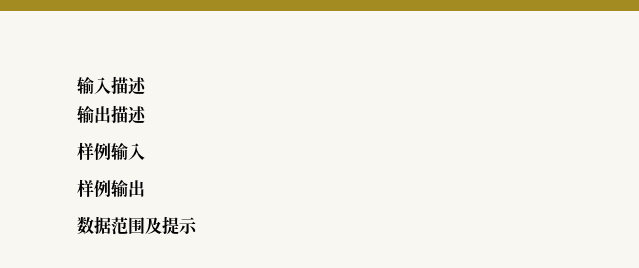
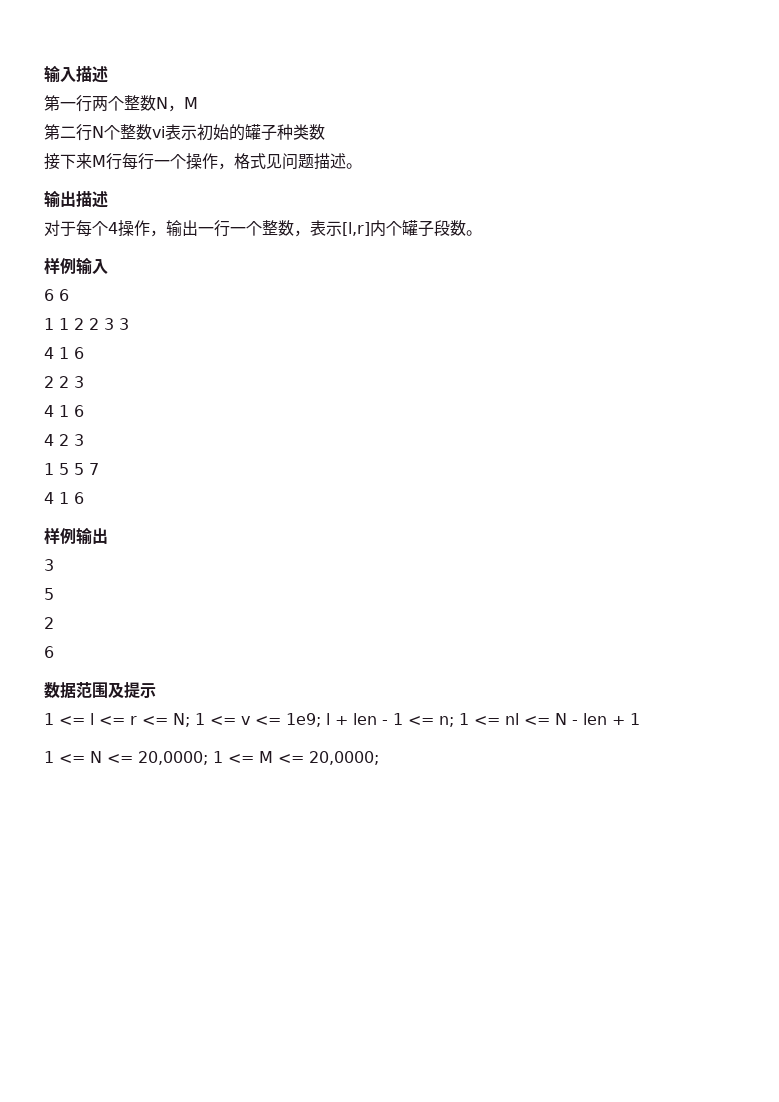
[77,105,147,124] [77,142,145,161] [77,179,145,198] [77,216,198,235] 输出描述 // 样例输入 // 样例输出 // 数据范围及提示 -> [44,95,198,112] [44,124,325,141] [44,153,362,170] [44,190,108,208] [44,220,482,237] [44,257,108,274] [44,289,69,301] [44,318,129,330] [44,347,84,359] [44,376,84,388] [44,405,84,417] [44,434,84,446] [44,463,99,475] [44,492,84,504] [44,527,108,544] [44,559,54,571] [44,588,54,600] [44,617,54,629] [44,646,54,658] [44,682,156,699] [44,713,640,727] [44,751,379,765] 第一行两个整数N，M // 第二行N个整数vi表示初始的罐子种类数 // 接下来M行每行一个操作，格式见问题描述。 // 输出描述 // 对于每个4操作，输出一行一个整数，表示[l,r]内个罐子段数。 // 样例输入 // 6 6 // 1 1 2 2 3 3 // 4 1 6 // 2 2 3 // 4 1 6 // 4 2 3 // 1 5 5 7 // 4 1 6 // 样例输出 // 3 // 5 // 2 // 6 // 数据范围及提示 // 1 <= l <= r <= N; 1 <= v <= 1e9; l + len - 1 <= n; 1 <= nl <= N - len + 1 // 1 <= N <= 20,0000; 1 <= M <= 20,0000;

